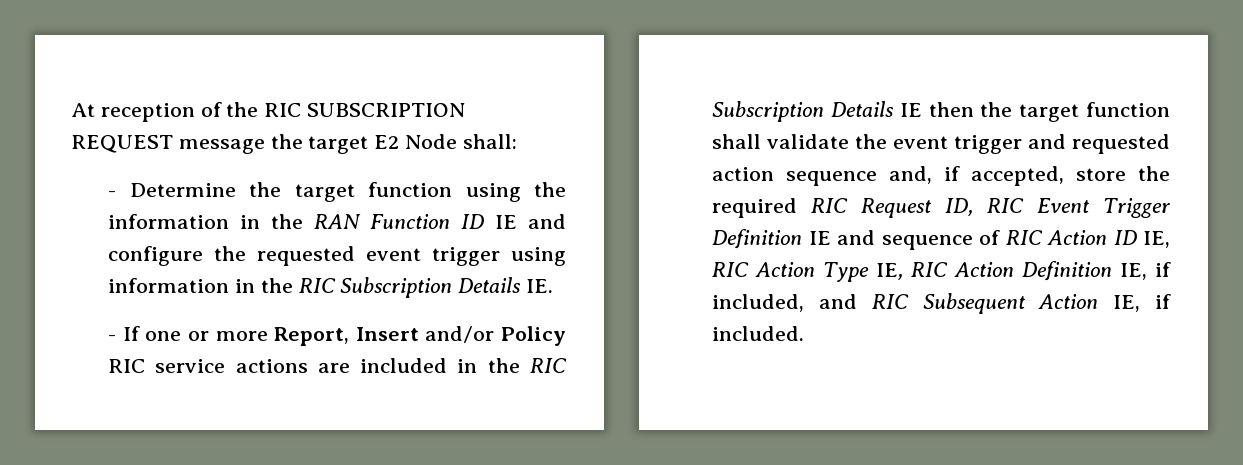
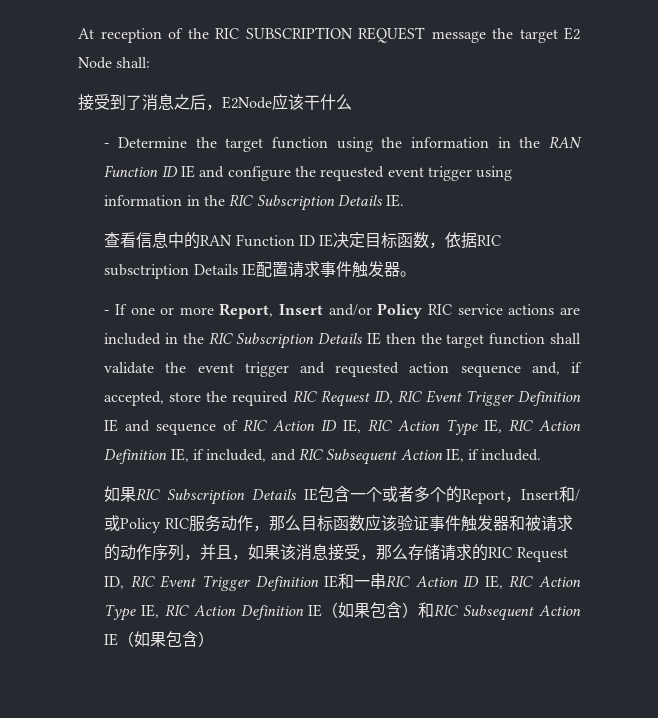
(517, 141) none -> [78,93,352,111] // 接受到了消息之后，E2Node应该干什么
(554, 286) none -> [104,232,502,249] [104,261,416,279] // 查看信息中的RAN Function ID IE决定目标函数，依据RIC subsctription Details IE配置请求事件触发器。
(805, 333) none -> [104,486,580,505] [104,514,573,533] [104,544,568,562] [104,573,582,591] [104,602,581,621] [104,631,215,647] // 如果RIC Subscription Details IE包含一个或者多个的Report，Insert和/或Policy RIC服务动作，那么目标函数应该验证事件触发器和被请求的动作序列，并且，如果该消息接受，那么存储请求的RIC Request ID, RIC Event Trigger Definition IE和一串RIC Action ID IE, RIC Action Type IE, RIC Action Definition IE（如果包含）和RIC Subsequent Action IE（如果包含）

